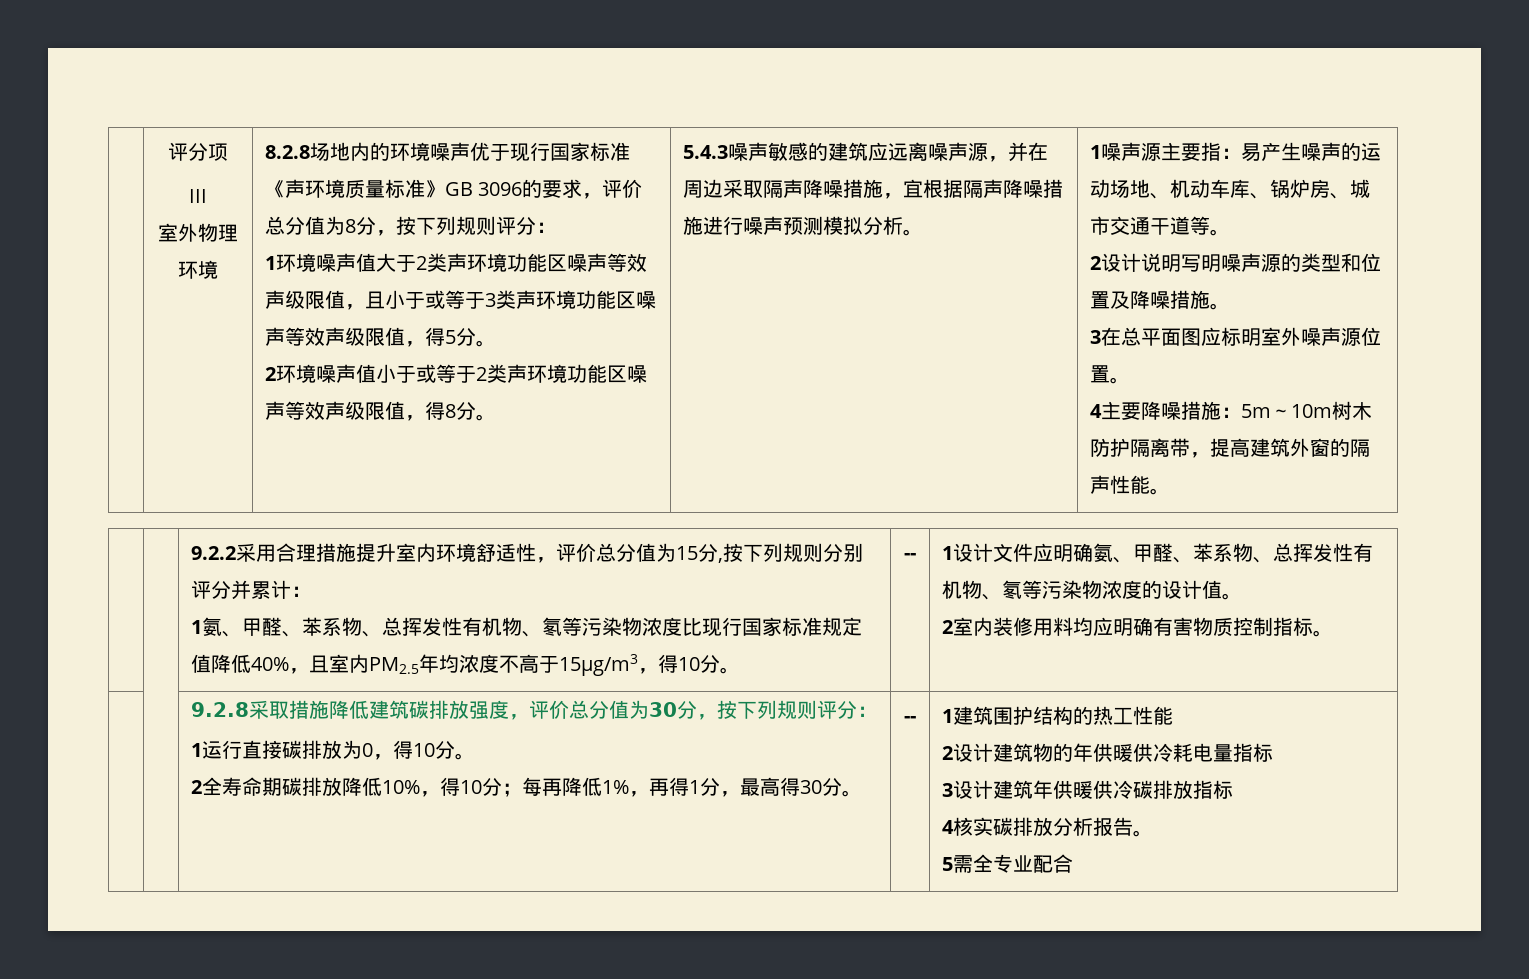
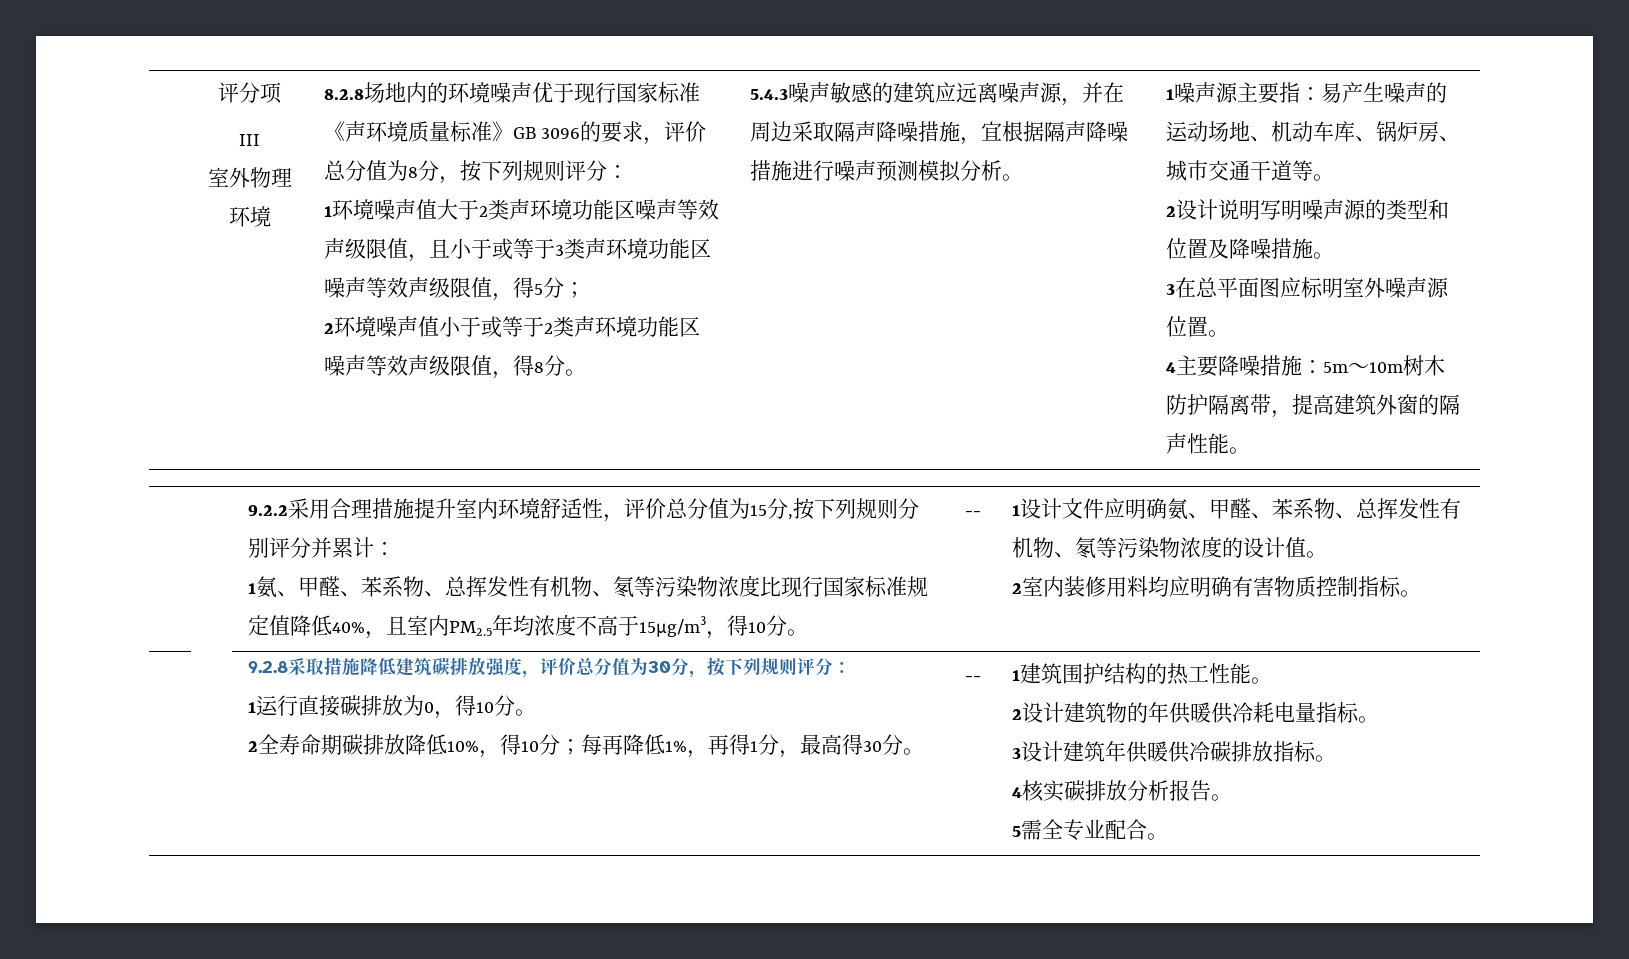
[475,340,496,347] 。 -> [563,282,585,298] ；
(1173, 715) none -> [1250,677,1272,684] 。
(1273, 752) none -> [1357,716,1379,723] 。
(1233, 789) none -> [1314,755,1336,762] 。
(1073, 863) none -> [1146,833,1168,840] 。

